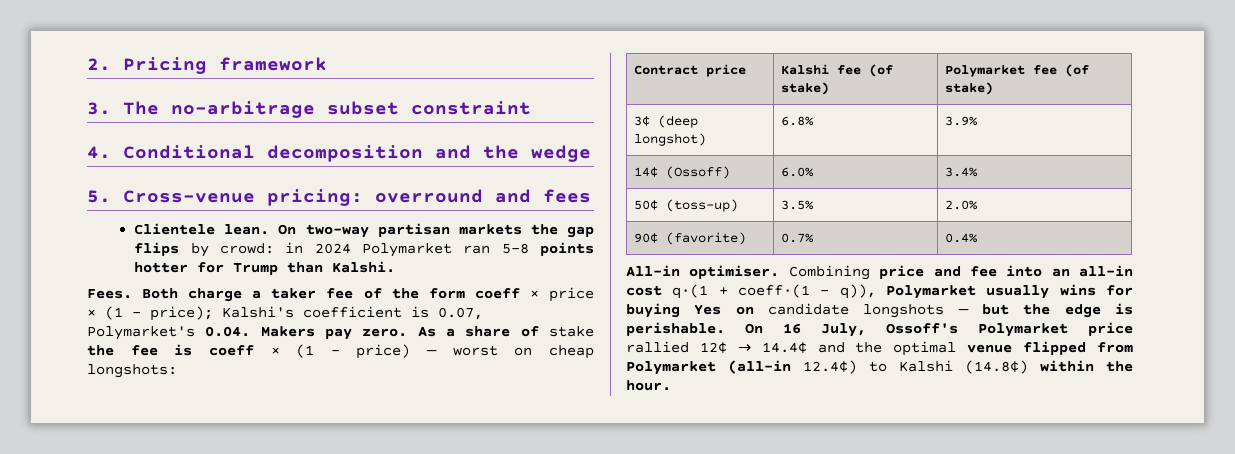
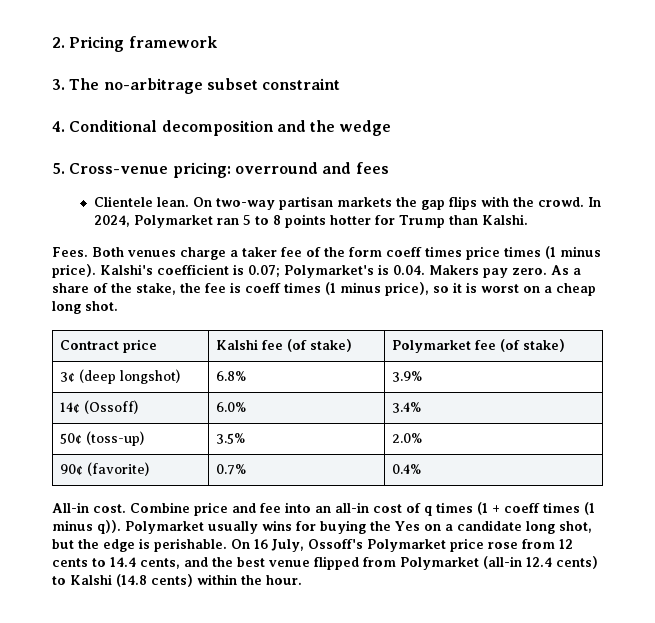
[190,242,529,257] by crowd: in 2024 Polymarket ran 5–8 -> [480,196,601,207] [93,215,281,228] with the crowd. In 2024, Polymarket ran 5 to 8
(179, 293) none -> [127,250,176,257] venues
[529,287,594,302] [87,306,483,321] [87,326,195,340] × price × (1 − price); Kalshi's coefficient is 0.07, Polymarket's -> [425,246,601,260] [52,264,389,278] times price times (1 minus price). Kalshi's coefficient is 0.07; Polymarket's is
[548,326,594,337] stake -> [111,283,176,295] the stake,
[270,344,594,359] [87,364,177,378] × (1 − price) — worst on cheap longshots: -> [284,282,596,296] [52,301,118,314] times (1 minus price), so it is worst on a cheap long shot.
[689,265,870,280] optimiser. Combining -> [93,502,190,513] cost. Combine
[672,284,876,299] q·(1 + coeff·(1 − q)), -> [406,502,595,516] [52,520,121,534] of q times (1 + coeff times (1 minus q)).
(680, 310) none -> [370,521,391,531] the
[768,303,969,318] candidate longshots — -> [444,520,592,534] a candidate long shot,
[626,341,957,356] rallied 12¢ → 14.4¢ and the optimal -> [488,539,573,549] [52,557,265,569] rose from 12 cents to 14.4 cents, and the best
[803,360,1028,374] 12.4¢) to Kalshi (14.8¢) -> [526,556,598,569] [52,574,193,587] 12.4 cents) to Kalshi (14.8 cents)

